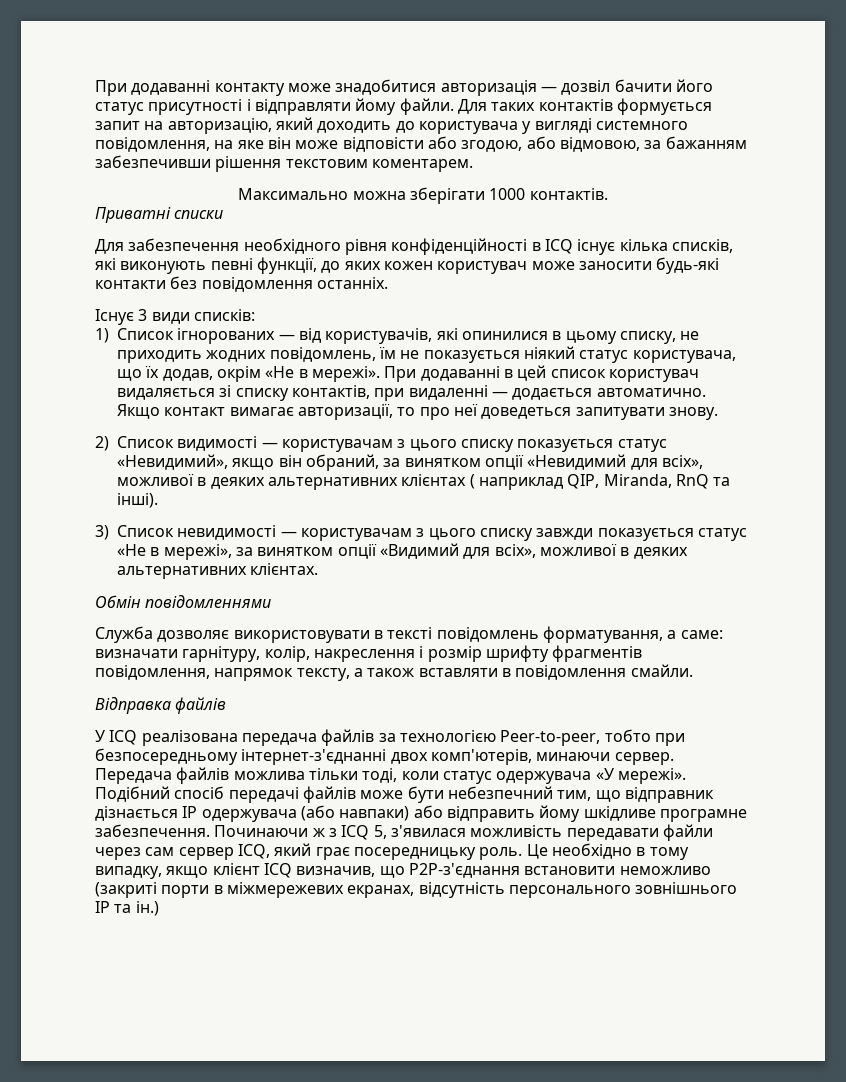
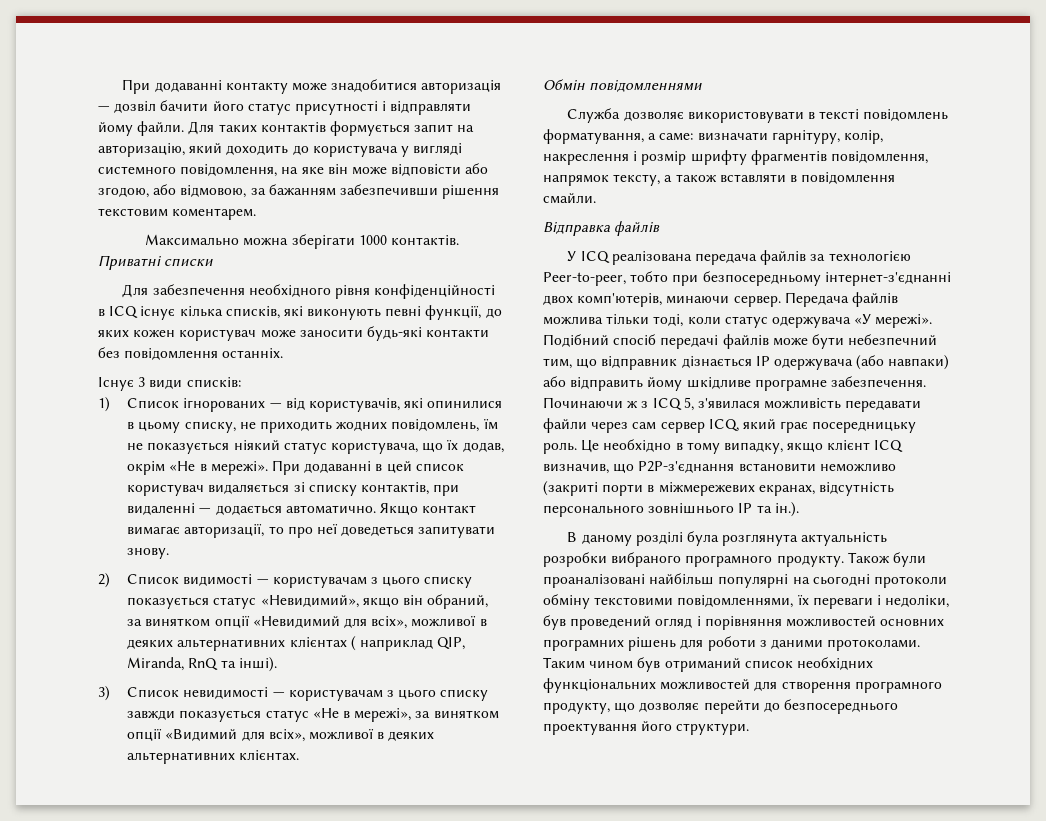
[135,901,159,916] ін.) -> [774,502,799,517] [567,531,888,546] [543,552,926,567] [543,573,947,588] [543,594,950,609] [543,615,945,630] [543,636,921,651] [543,657,873,672] [543,678,942,693] [543,699,898,714] [543,721,750,735] ін.). // В даному розділі була розглянута актуальність розробки вибраного програмного продукту. Також були проаналізовані найбільш популярні на сьогодні протоколи обміну текстовими повідомленнями, їх переваги і недоліки, був проведений огляд і порівняння можливостей основних програмних рішень для роботи з даними протоколами. Таким чином був отриманий список необхідних функціональних можливостей для створення програмного продукту, що дозволяє перейти до безпосереднього проектування його структури.

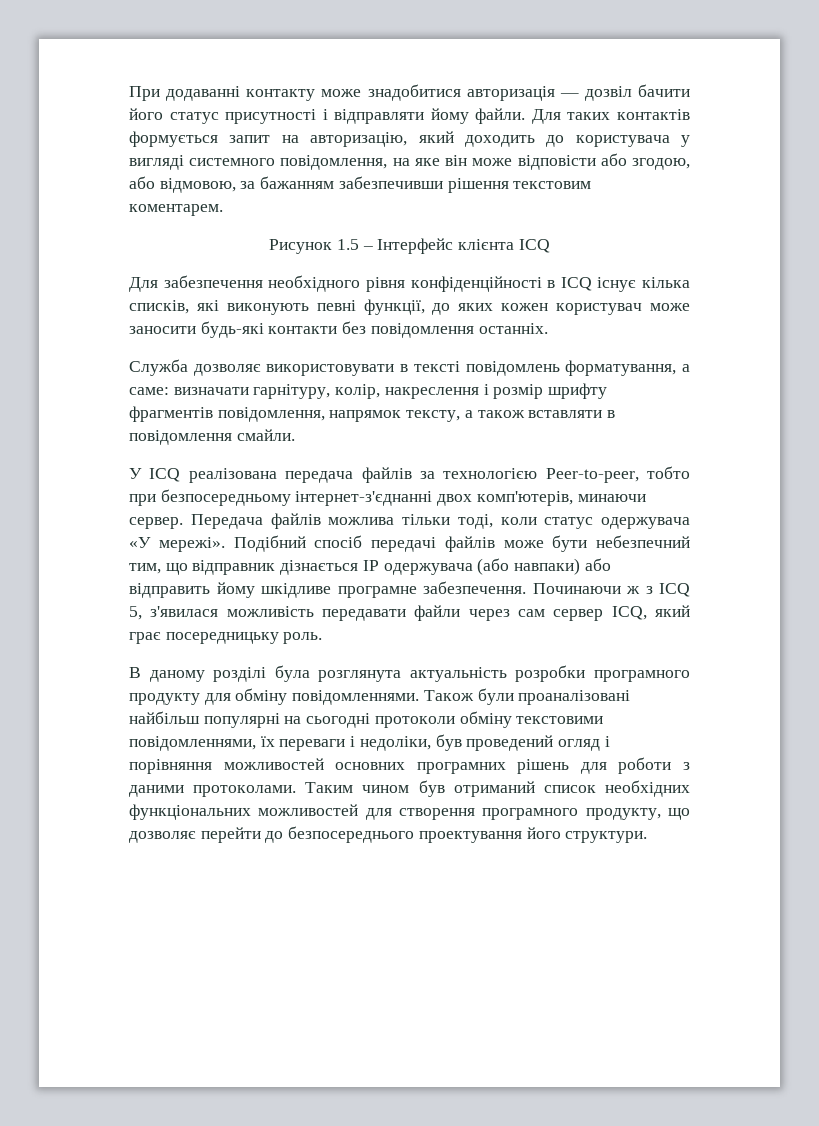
[145,234,459,249] [98,255,214,270] Максимально можна зберігати 1000 контактів. // Приватні списки -> [269,238,550,254] Рисунок 1.5 – Інтерфейс клієнта ICQ
[98,377,241,391] [98,397,503,412] [127,419,498,433] [127,440,504,454] [127,460,464,475] [127,482,460,496] [127,503,477,515] [127,524,496,538] [127,548,170,559] [98,573,473,588] [127,594,489,609] [127,616,487,629] [127,636,466,651] [127,657,277,672] [98,686,489,701] [127,708,499,722] [127,729,435,742] [127,750,300,764] [543,79,703,92] // Існує 3 види списків: // 1) Список ігнорованих — від користувачів, які опинилися в цьому списку, не приходить жодних повідомлень, їм не показується ніякий статус користувача, що їх додав, окрім «Не в мережі». При додаванні в цей список користувач видаляється зі списку контактів, при видаленні — додається автоматично. Якщо контакт вимагає авторизації, то про неї доведеться запитувати знову. // 2) Список видимості — користувачам з цього списку показується статус «Невидимий», якщо він обраний, за винятком опції «Невидимий для всіх», можливої в деяких альтернативних клієнтах ( наприклад QIP, Miranda, RnQ та інші). // 3) Список невидимості — користувачам з цього списку завжди показується статус «Не в мережі», за винятком опції «Видимий для всіх», можливої в деяких альтернативних клієнтах. // Обмін повідомленнями -> (548, 328) none
[543,221,661,236] // Відправка файлів -> (295, 435) none
[581,439,904,454] [543,461,896,474] [543,481,894,496] [543,502,799,517] Це необхідно в тому випадку, якщо клієнт ICQ визначив, що P2P-з'єднання встановити неможливо (закриті порти в міжмережевих екранах, відсутність персонального зовнішнього IP та ін.). -> (323, 638) none
[611,552,844,567] вибраного програмного продукту. -> [594,670,690,682] [129,688,420,705] програмного продукту для обміну повідомленнями.

